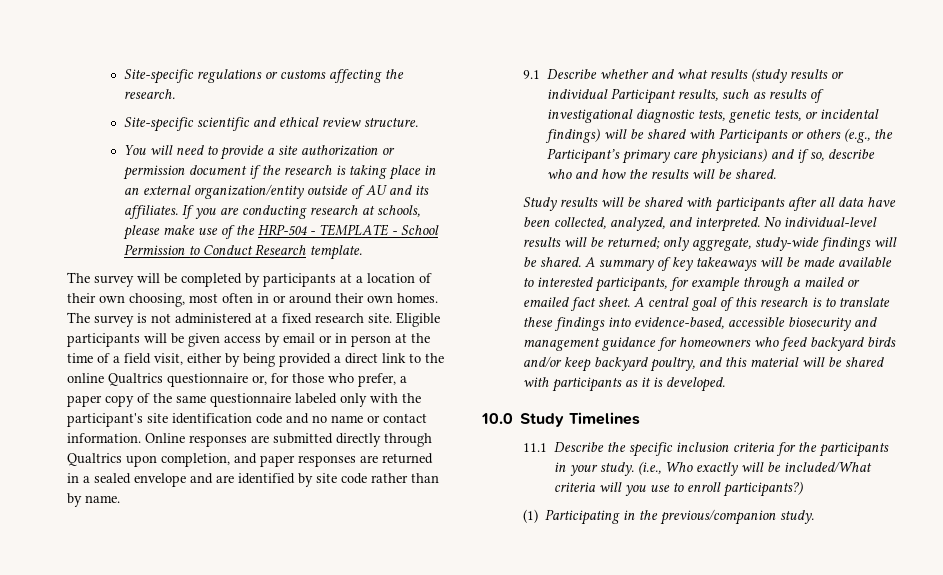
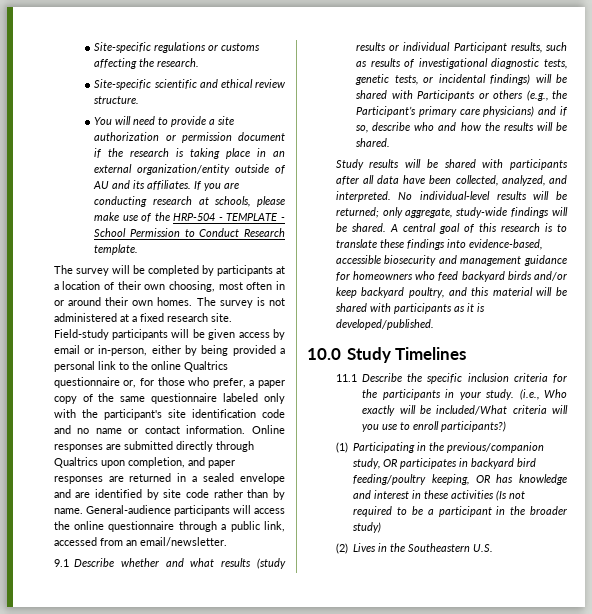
[396,312,441,327] Eligible -> [53,329,109,340] Field-study
[335,333,431,347] [67,353,184,365] in person at the time of a field visit, -> [98,345,148,356] in-person,
[345,353,379,364] direct -> [53,361,95,372] personal
(121, 499) none -> [85,505,285,516] [53,521,285,532] [53,537,227,546] General-audience participants will access the online questionnaire through a public link, accessed from an email/newsletter.
[599,257,893,271] [523,277,861,292] [523,297,645,311] summary of key takeaways will be made available to interested participants, for example through a mailed or emailed fact sheet. A -> (398, 228) none
[666,377,726,392] developed. -> [335,319,434,330] developed/published.
[780,510,815,524] study. -> [353,458,537,469] [353,474,567,485] [353,490,526,501] [353,506,567,517] [353,522,382,533] [335,543,494,554] study, OR participates in backyard bird feeding/poultry keeping, OR has knowledge and interest in these activities (Is not required to be a participant in the broader study) // (2) Lives in the Southeastern U.S.

